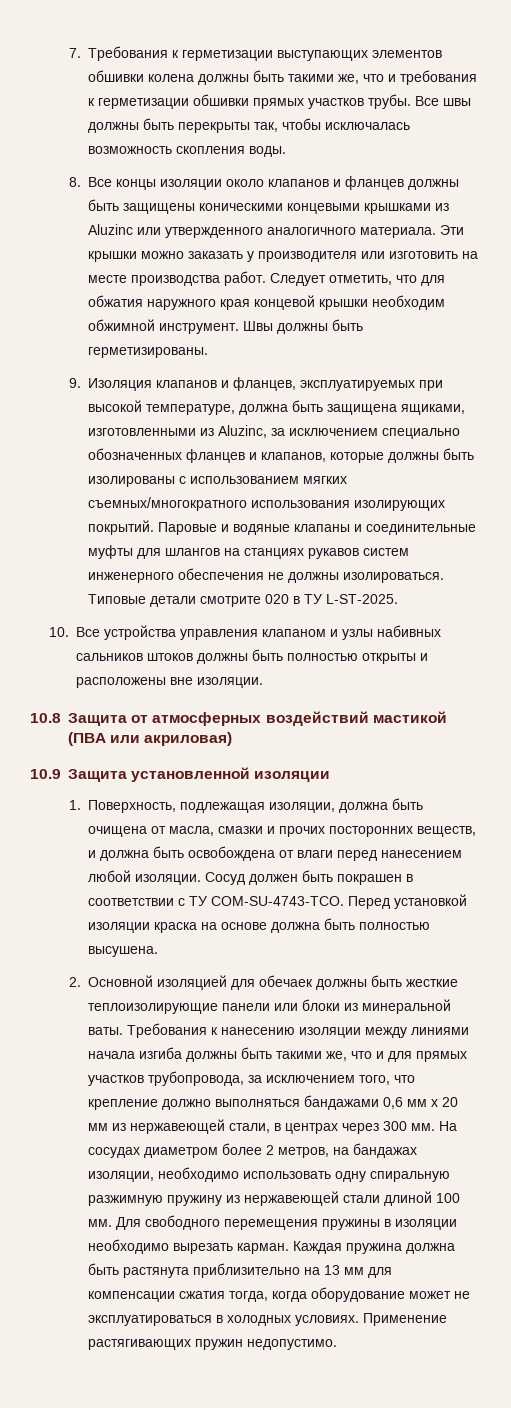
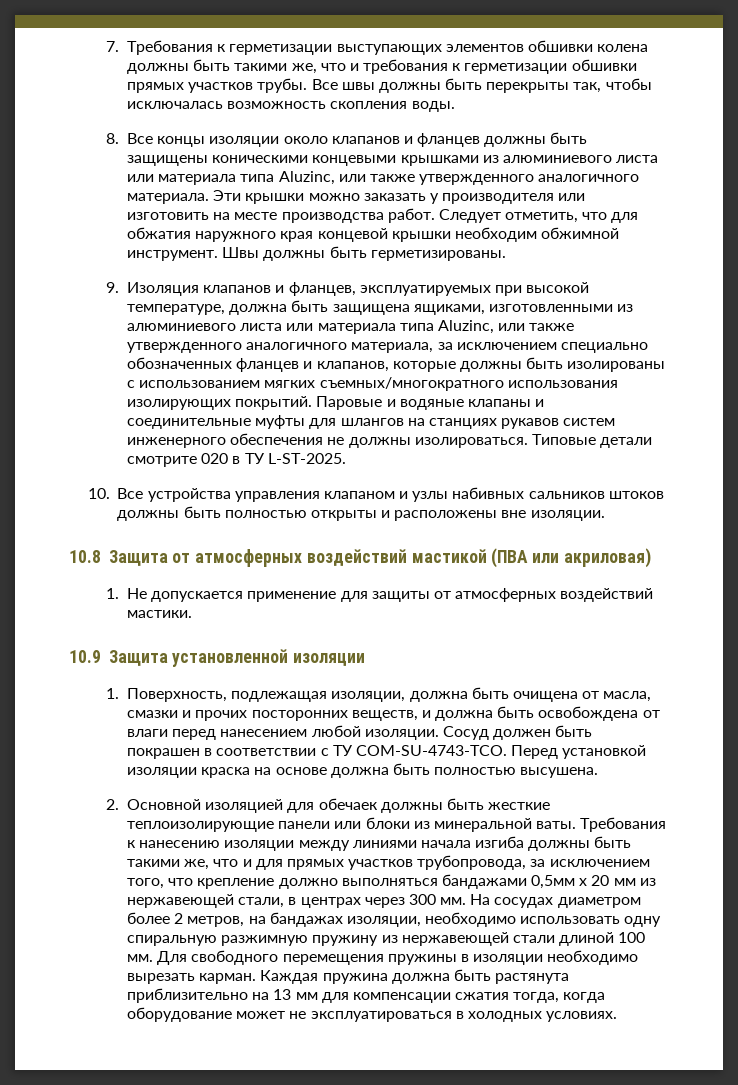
[87,224,161,235] Aluzinc или -> [502,155,659,163] [126,171,415,185] алюминиевого листа или материала типа Aluzinc, или также
[217,425,267,438] Aluzinc, -> [126,320,575,334] [126,342,434,353] алюминиевого листа или материала типа Aluzinc, или также утвержденного аналогичного материала,
(233, 739) none -> [106,588,654,602] [126,610,192,618] // 1. Не допускается применение для защиты от атмосферных воздействий мастики.
[382,1097,427,1109] 0,6 мм -> [531,875,576,889] 0,5мм
[362,1313,447,1326] [87,1339,337,1350] Применение растягивающих пружин недопустимо. -> (618, 1016) none

